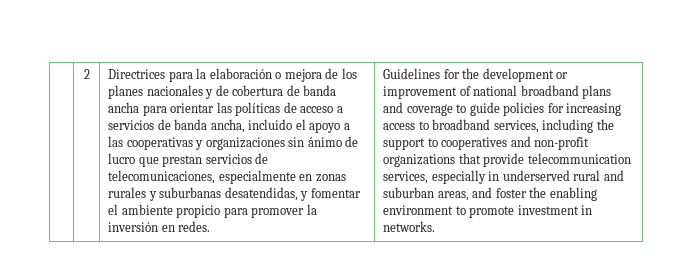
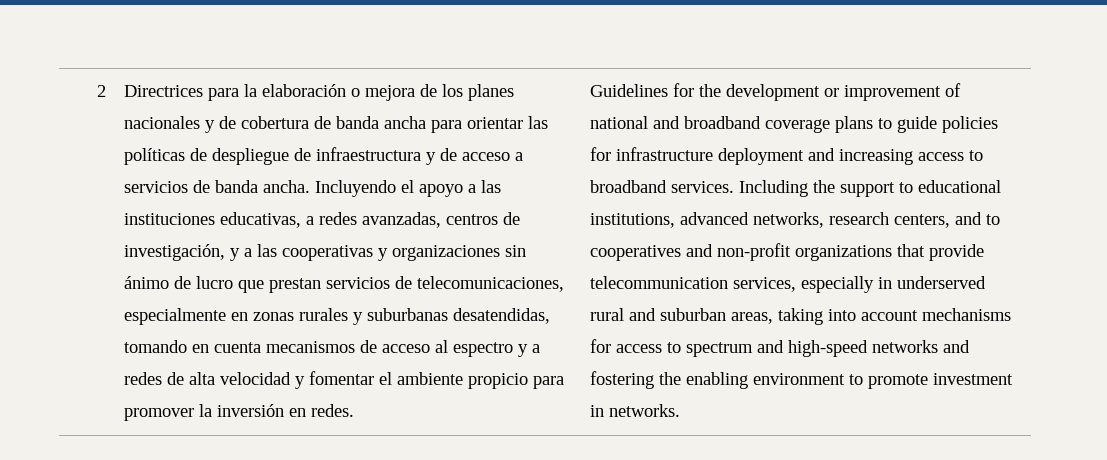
(297, 107) none -> [212,147,458,165] despliegue de infraestructura y de
[210,119,293,133] ancha, incluido -> [263,180,397,197] ancha. Incluyendo
(124, 141) none -> [124,212,521,228] [124,244,278,261] instituciones educativas, a redes avanzadas, centros de investigación, y a las
(298, 194) none -> [124,340,541,357] [124,372,292,385] tomando en cuenta mecanismos de acceso al espectro y a redes de alta velocidad
[520,85,612,99] [383,102,453,116] broadband plans and coverage -> [653,116,874,133] and broadband coverage plans
(564, 108) none -> [616,147,836,165] infrastructure deployment and
[493,119,594,133] services, including -> [671,180,809,197] services. Including
(438, 142) none -> [918,180,1002,193] [590,212,1001,228] educational institutions, advanced networks, research centers, and to
[472,187,527,198] and foster -> [778,308,1012,325] [590,339,971,357] [590,371,655,389] taking into account mechanisms for access to spectrum and high-speed networks and fostering

